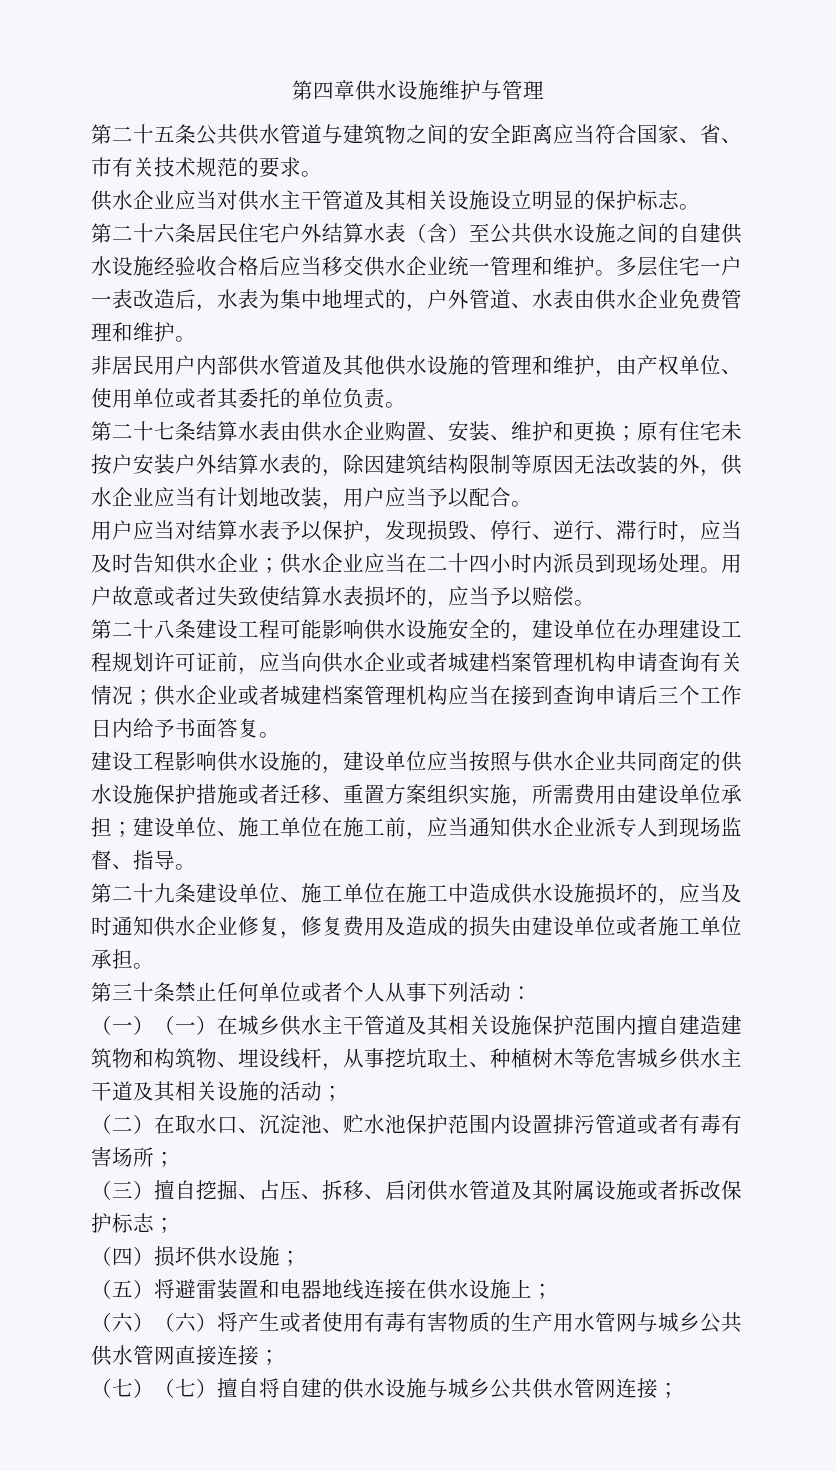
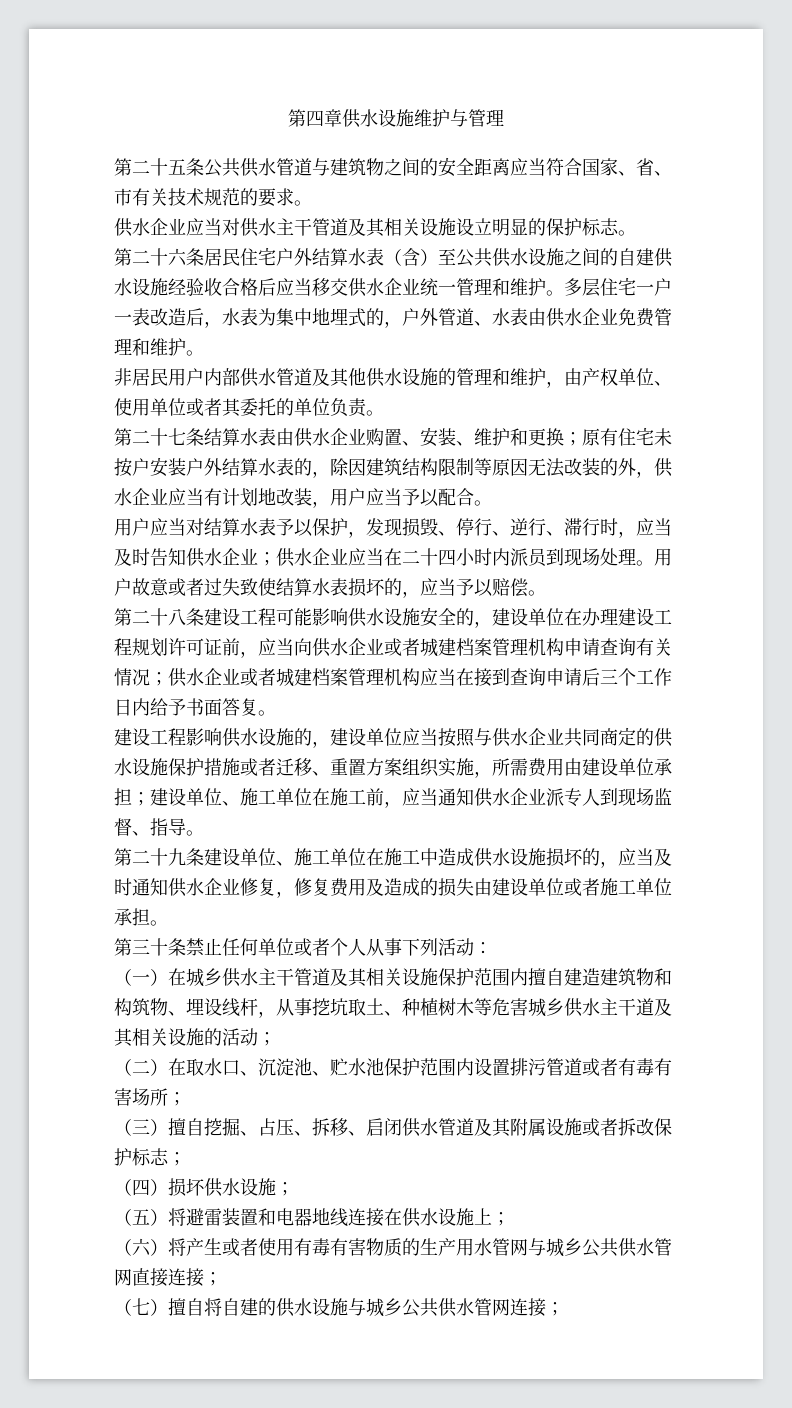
[154,1015,217,1035] （一） -> (168, 977) none
[154,1312,217,1332] （六） -> (168, 1247) none
[154,1378,217,1398] （七） -> (168, 1307) none

